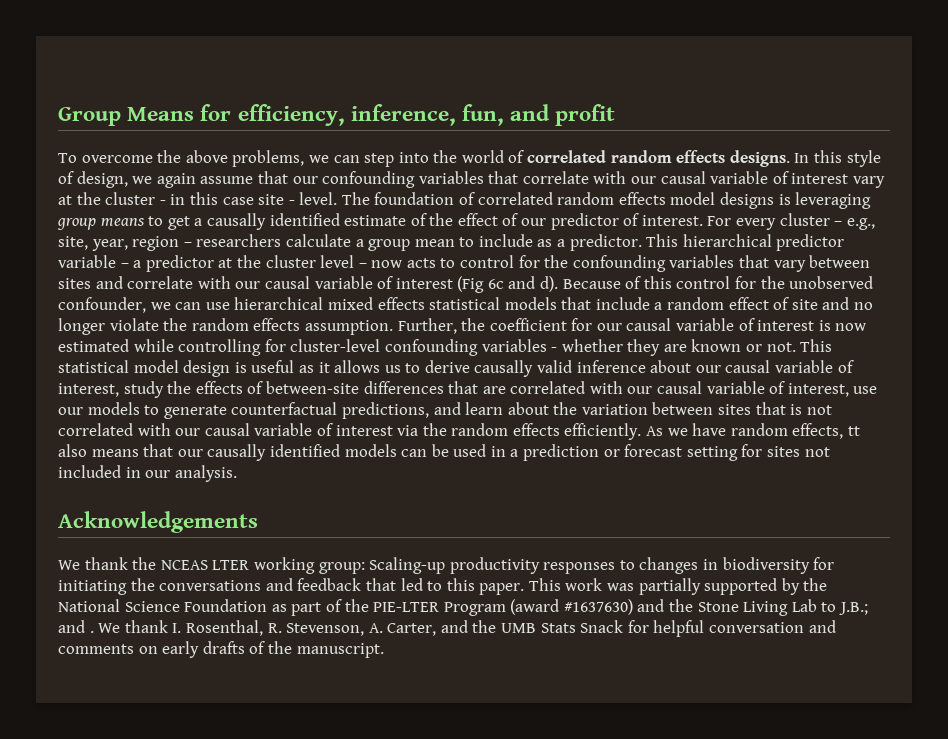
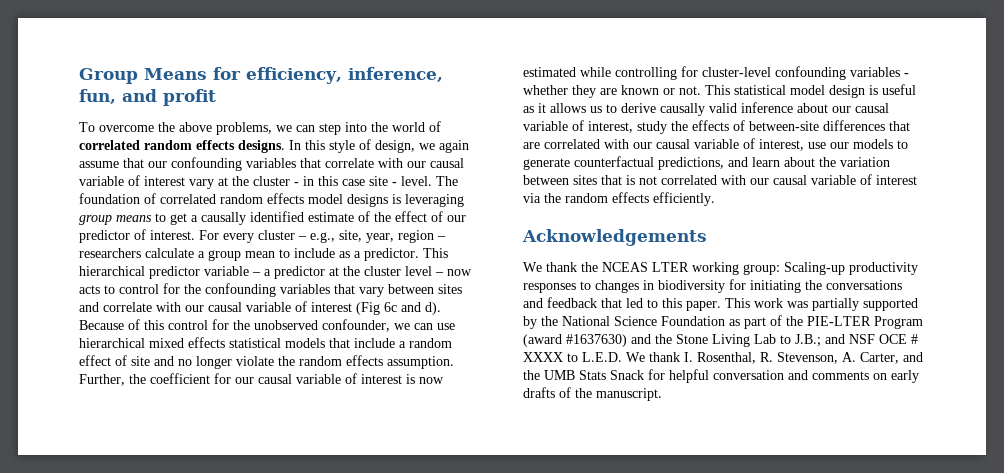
[646,423,861,439] [58,444,830,461] [58,465,237,482] As we have random effects, tt also means that our causally identified models can be used in a prediction or forecast setting for sites not included in our analysis. -> (715, 199) none
[89,631,94,633] . -> [849,334,918,344] [523,352,622,362] NSF OCE # XXXX to L.E.D.

